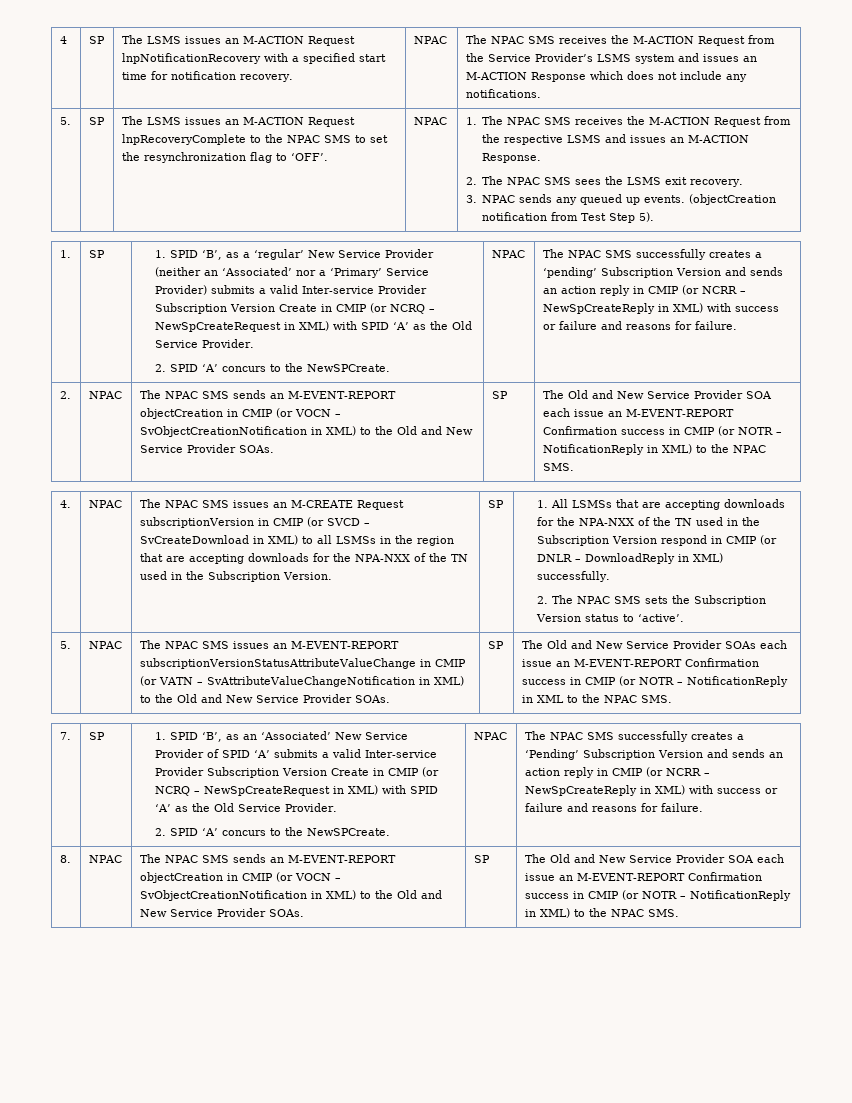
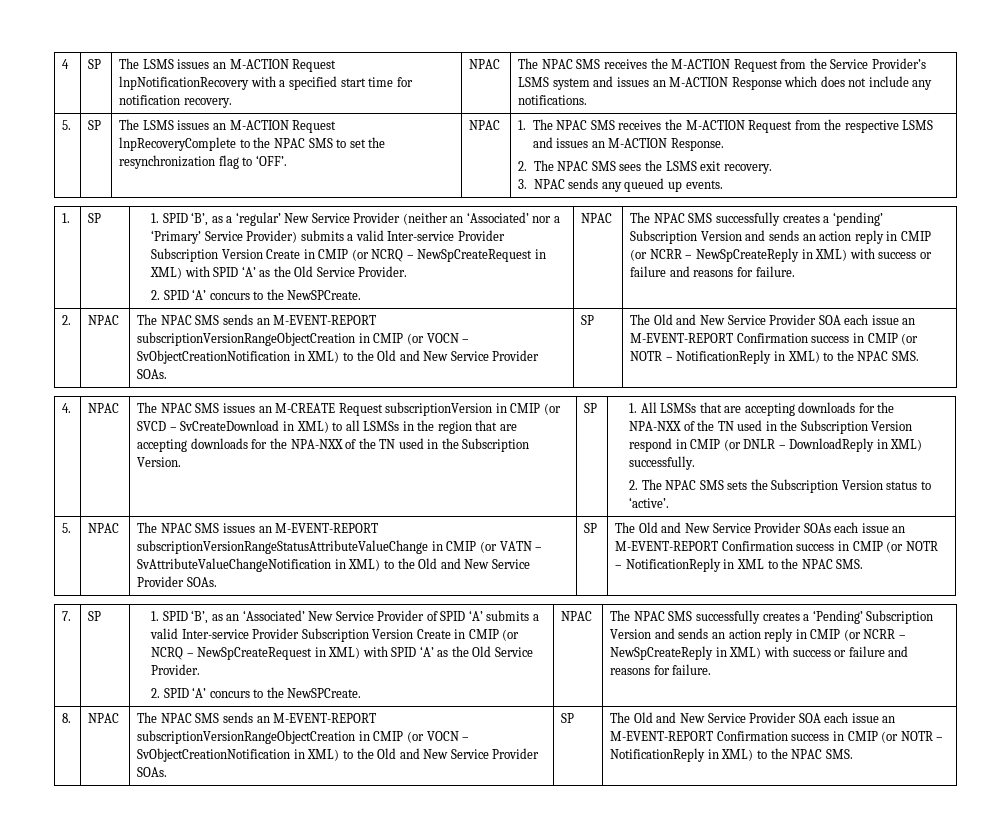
[689,194,777,205] [482,212,655,223] (objectCreation notification from Test Step 5). -> (723, 184) none
[139,408,223,419] objectCreation -> [137,332,356,346] subscriptionVersionRangeObjectCreation
[139,658,416,669] subscriptionVersionStatusAttributeValueChange -> [137,540,429,554] subscriptionVersionRangeStatusAttributeValueChange
[139,872,223,883] objectCreation -> [137,730,356,744] subscriptionVersionRangeObjectCreation

